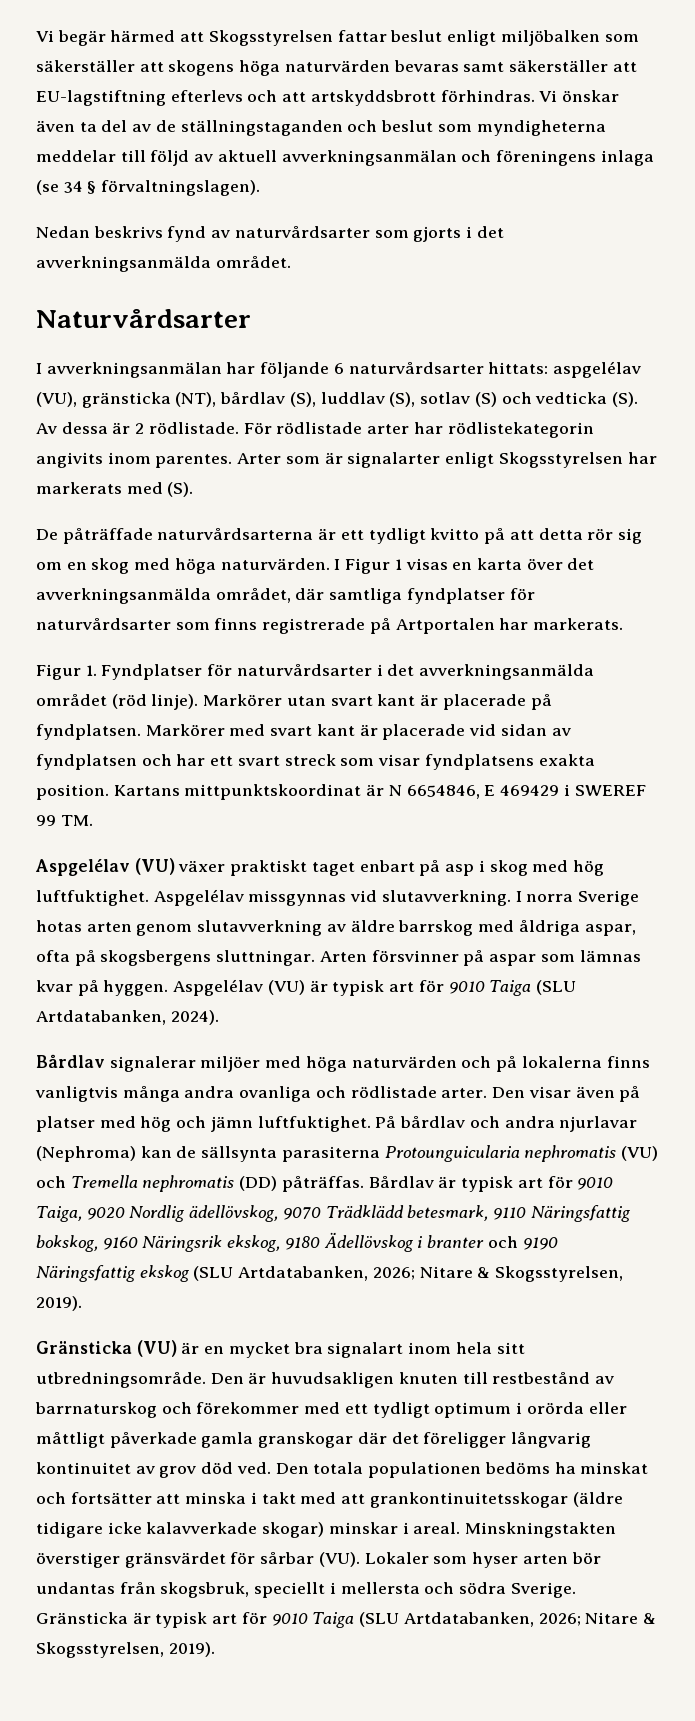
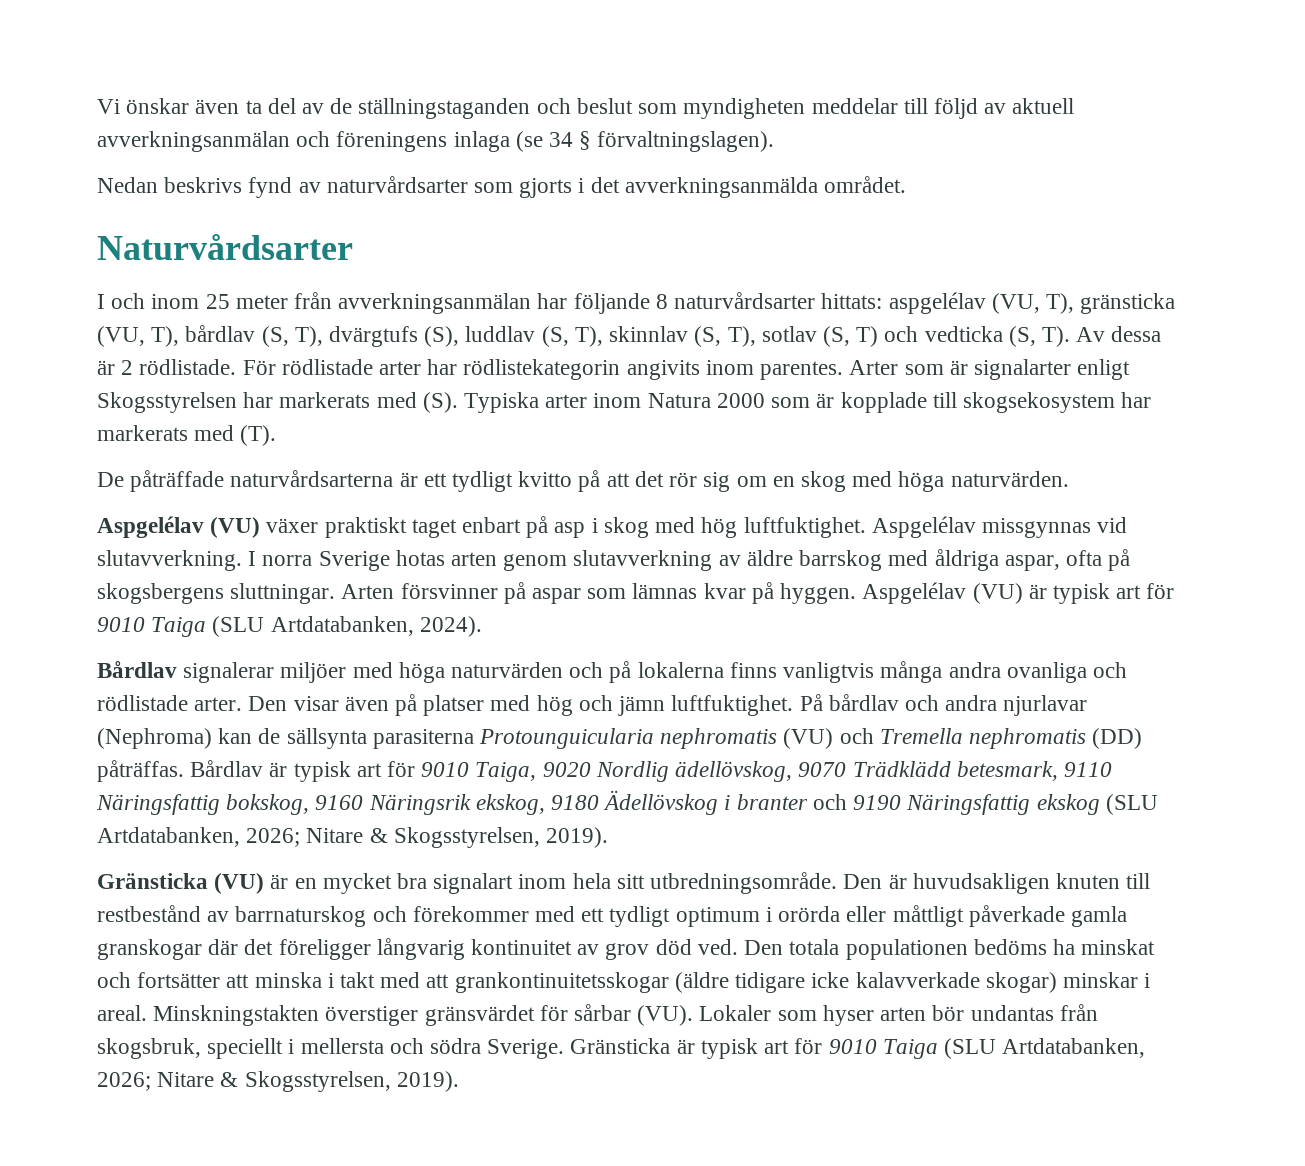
[36,30,639,46] [36,60,637,76] [36,90,558,106] Vi begär härmed att Skogsstyrelsen fattar beslut enligt miljöbalken som säkerställer att skogens höga naturvärden bevaras samt säkerställer att EU-lagstiftning efterlevs och att artskyddsbrott förhindras. Vi -> [97,99,120,114] Vi
[476,120,606,136] myndigheterna -> [683,98,806,119] myndigheten
(42, 368) none -> [111,292,333,309] och inom 25 meter från
[333,363,344,374] 6 -> [655,294,668,309] 8
[36,392,638,408] (VU), gränsticka (NT), bårdlav (S), luddlav (S), sotlav (S) och vedticka (S). -> [991,293,1176,314] [97,325,1070,347] (VU, T), gränsticka (VU, T), bårdlav (S, T), dvärgtufs (S), luddlav (S, T), skinnlav (S, T), sotlav (S, T) och vedticka (S, T).
(194, 489) none -> [464,392,1152,413] [97,425,277,446] Typiska arter inom Natura 2000 som är kopplade till skogsekosystem har markerats med (T).
[538,528,583,540] detta -> [634,471,664,487] det
[334,558,595,574] [36,588,535,604] [36,618,624,634] [36,664,595,680] [36,694,552,710] [36,724,571,740] [36,754,595,770] [36,784,646,800] [36,815,93,826] I Figur 1 visas en karta över det avverkningsanmälda området, där samtliga fyndplatser för naturvårdsarter som finns registrerade på Artportalen har markerats. // Figur 1. Fyndplatser för naturvårdsarter i det avverkningsanmälda området (röd linje). Markörer utan svart kant är placerade på fyndplatsen. Markörer med svart kant är placerade vid sidan av fyndplatsen och har ett svart streck som visar fyndplatsens exakta position. Kartans mittpunktskoordinat är N 6654846, E 469429 i SWEREF 99 TM. -> (1069, 479) none

